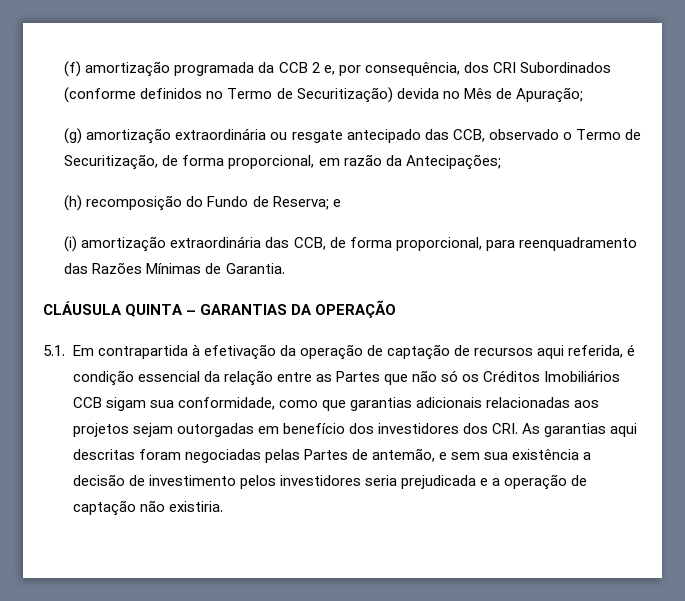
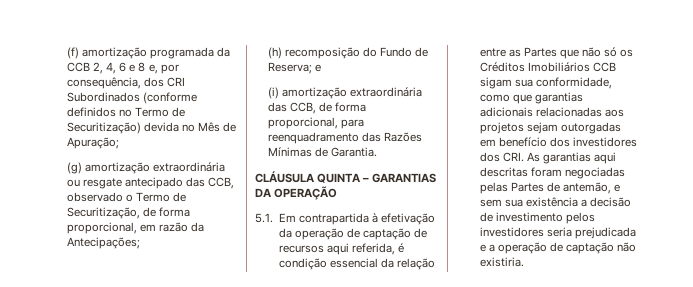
[311,62,320,73] 2 -> [93,62,146,74] 2, 4, 6 e 8

